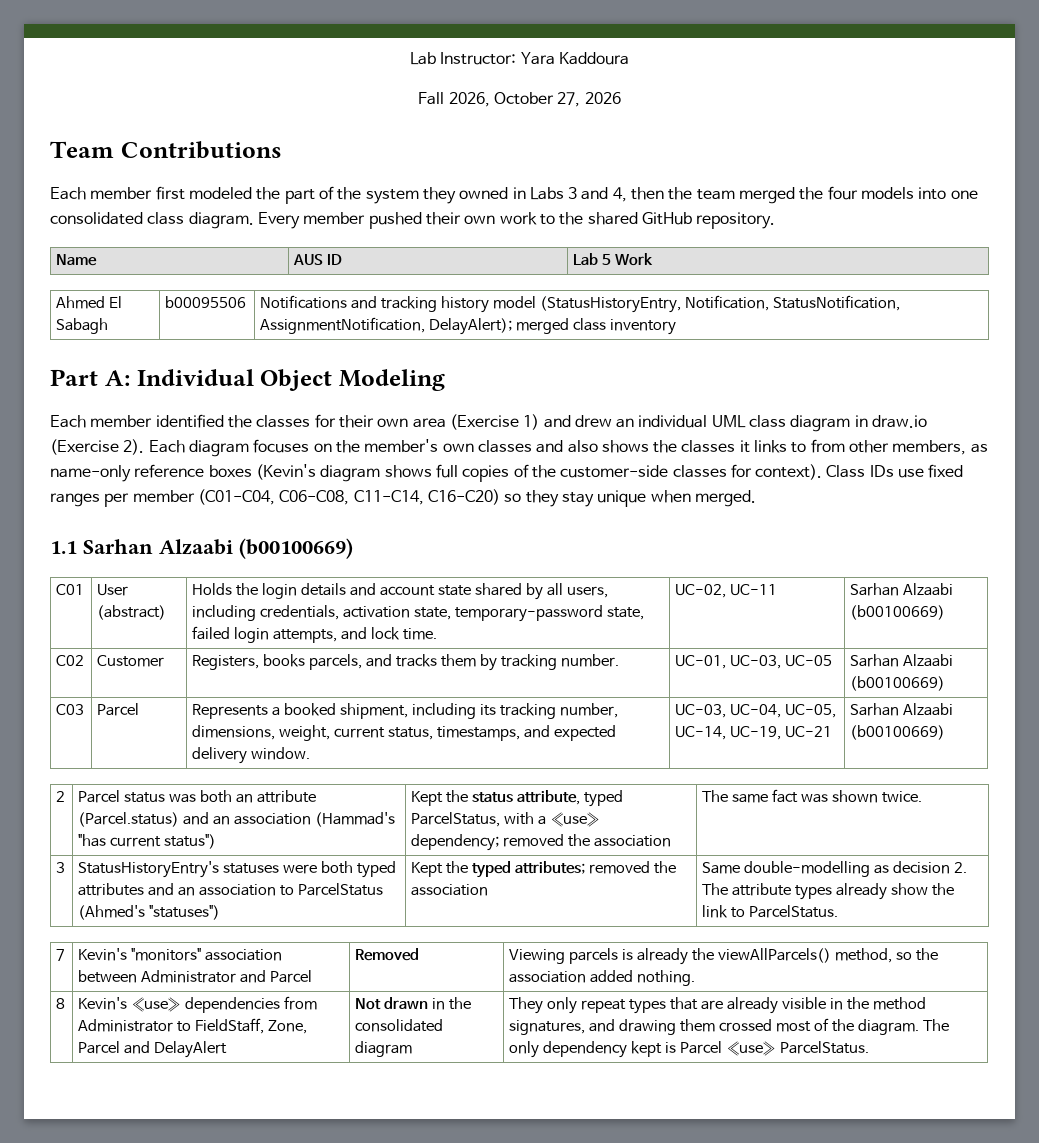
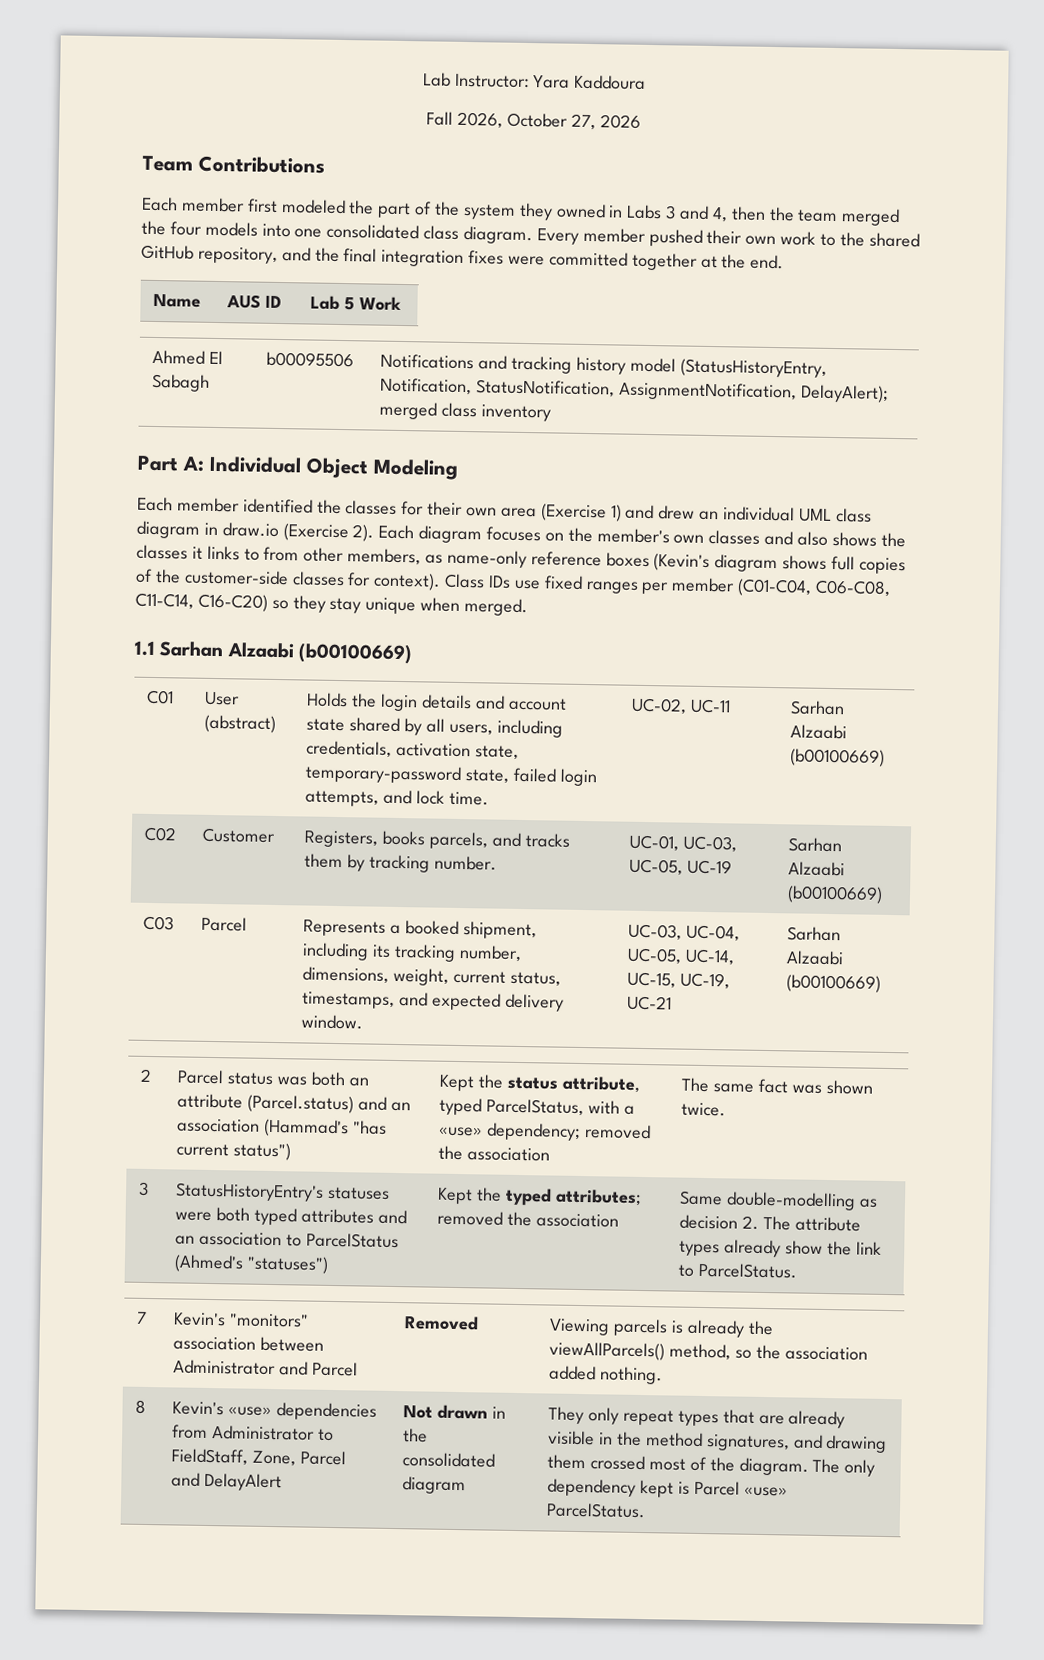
[696,212,776,229] repository. -> [197,246,785,271] repository, and the final integration fixes were committed together at the end.
[785,655,833,667] UC-05 -> [629,858,733,876] UC-05, UC-19
(727, 733) none -> [627,971,677,989] UC-15,

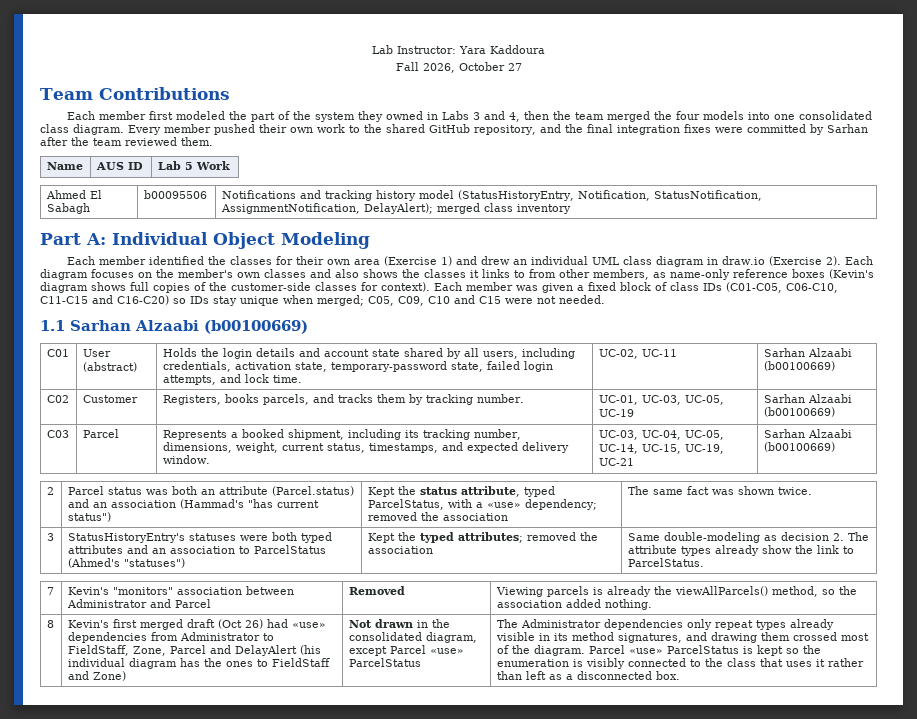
[570,113,641,131] 27, 2026 -> [507,63,522,71] 27
[631,252,785,271] together at the end. -> [809,124,868,135] [40,137,213,146] by Sarhan after the team reviewed them.
[444,573,892,597] [135,592,194,610] Class IDs use fixed ranges per member (C01-C04, C06-C08, C11-C14, -> [434,282,838,293] [40,295,113,304] Each member was given a fixed block of class IDs (C01-C05, C06-C10, C11-C15 and
[292,595,326,613] they -> [190,296,209,304] IDs
[464,598,529,617] merged. -> [317,295,605,306] merged; C05, C09, C10 and C15 were not needed.
[726,1191,857,1211] double-modelling -> [663,532,760,543] double-modeling
(225, 1408) none -> [112,619,288,630] first merged draft (Oct 26) had
(283, 1482) none -> [299,645,321,655] [67,658,330,669] [67,671,126,681] (his individual diagram has the ones to FieldStaff and Zone)
[402,1476,467,1495] [548,1406,585,1425] diagram | They -> [425,632,477,643] [348,645,464,656] [348,658,421,667] [496,619,683,630] diagram, except Parcel «use» ParcelStatus | The Administrator dependencies
[722,1409,785,1425] that are -> (786, 625) none
[616,1431,642,1447] the -> [553,633,568,641] its
[812,1458,876,1477] [547,1478,788,1498] [546,1502,647,1519] The only dependency kept is Parcel «use» ParcelStatus. -> [588,645,821,656] [496,658,864,669] [496,671,680,680] Parcel «use» ParcelStatus is kept so the enumeration is visibly connected to the class that uses it rather than left as a disconnected box.

